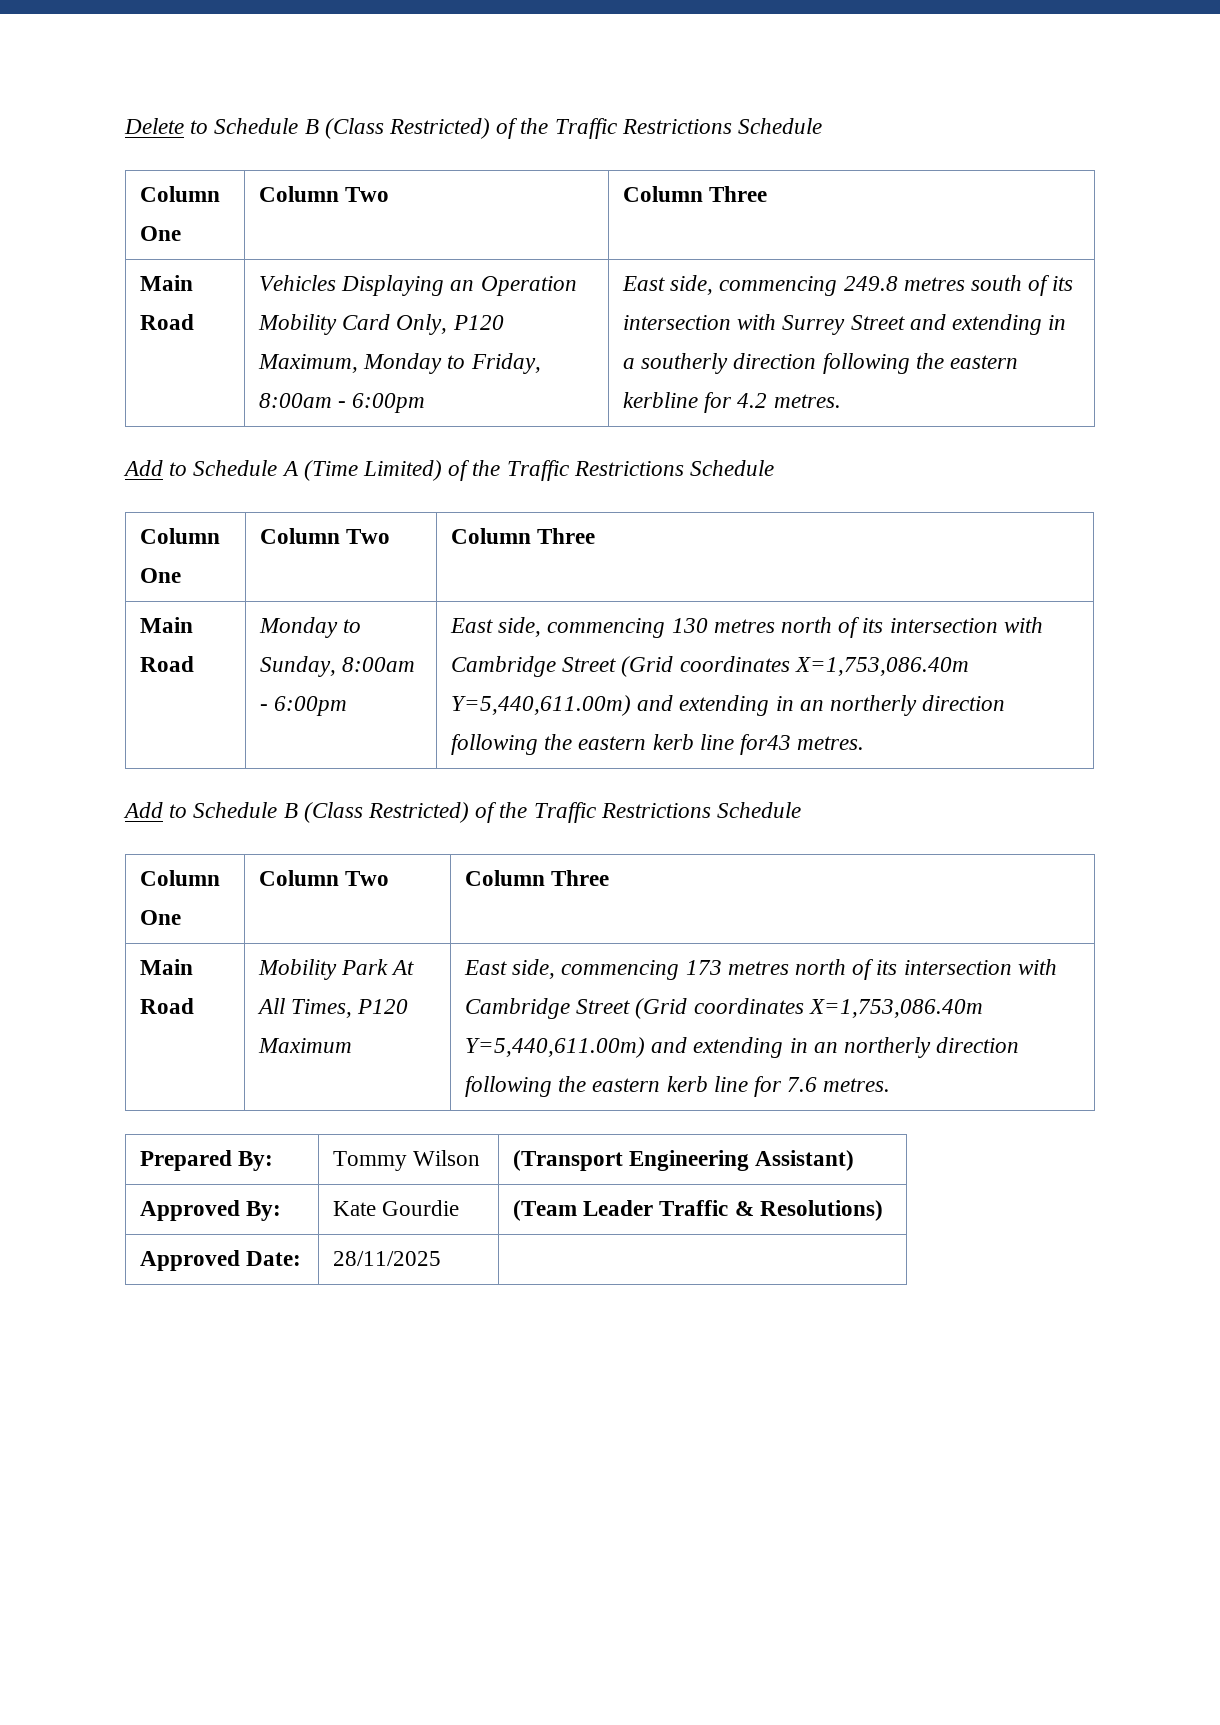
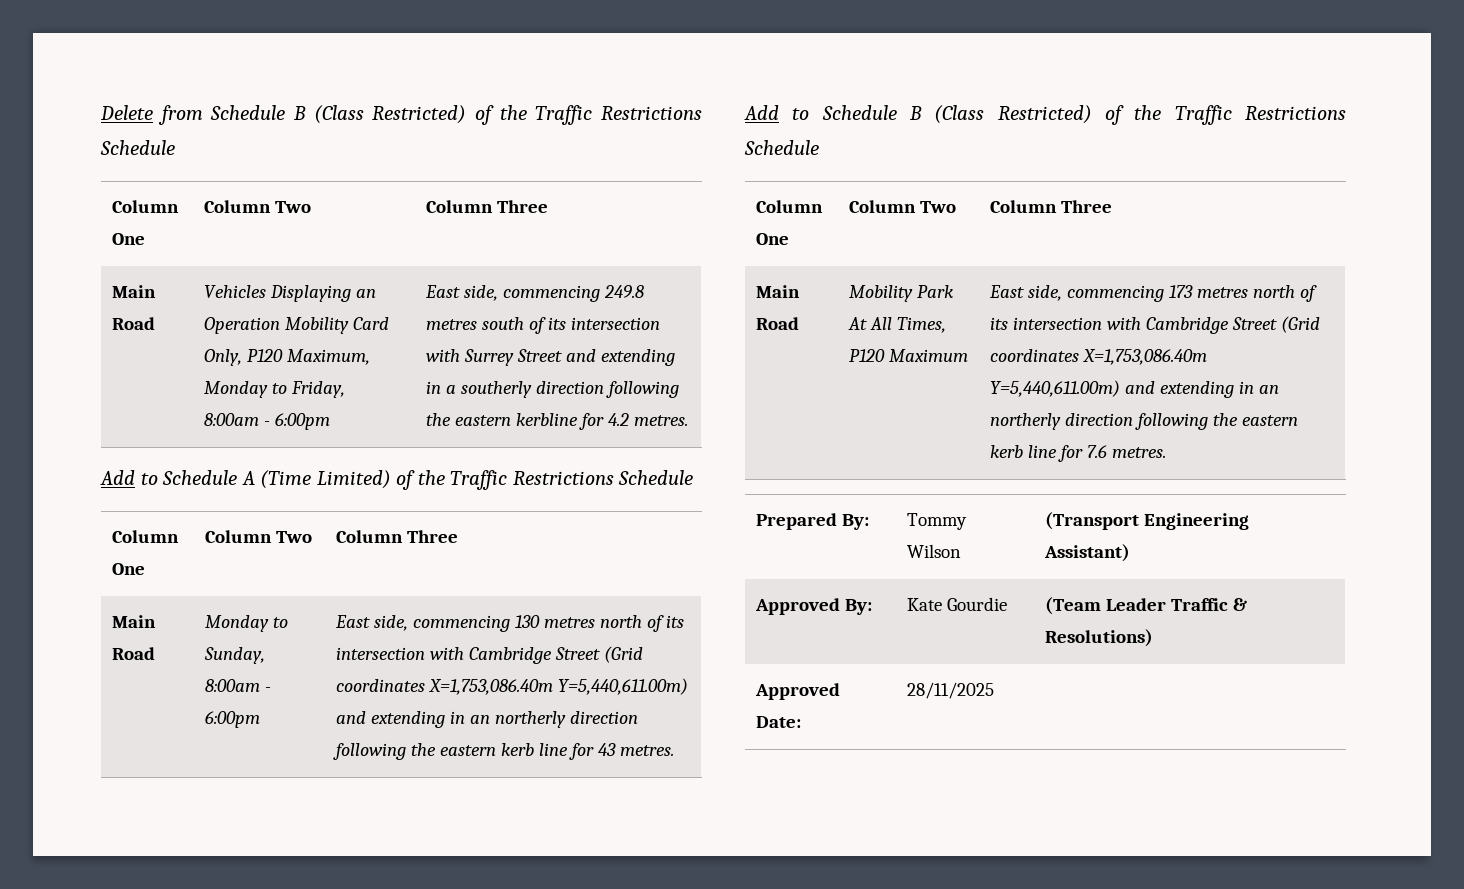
[190,120,209,134] to -> [157,105,203,125] from
[739,734,791,755] for43 -> [569,743,617,760] for 43

